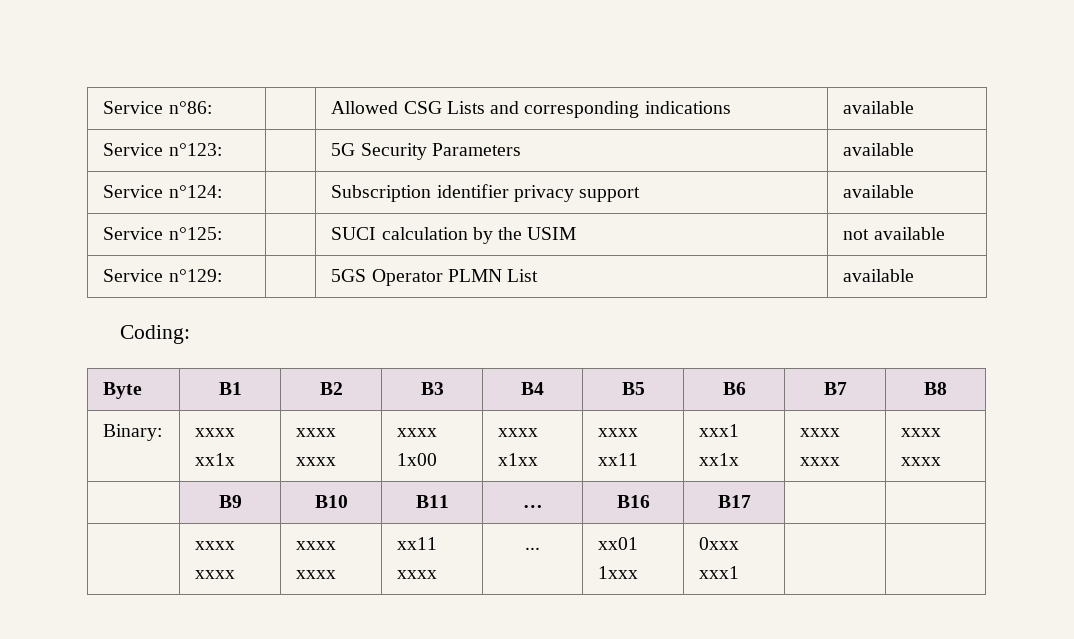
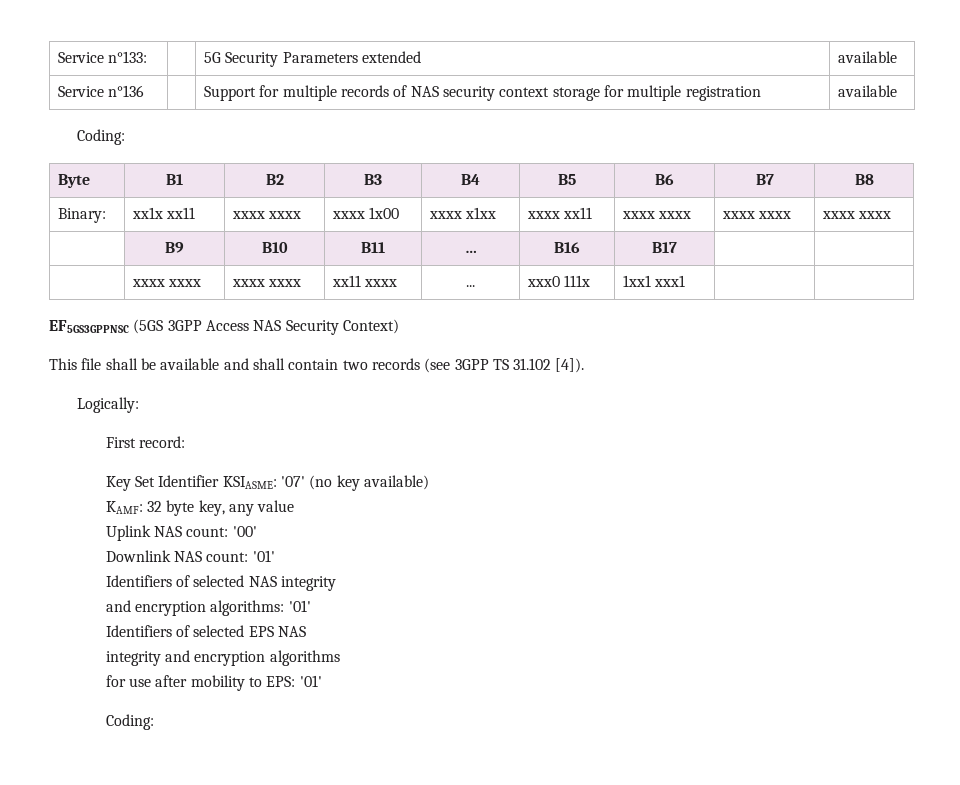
[103,101,212,114] [331,101,731,118] [843,101,915,114] [103,143,222,156] Service n°86: | | Allowed CSG Lists and corresponding indications | available // Service n°123: -> [58,51,148,63] Service n°133:
[843,143,915,156] [103,185,222,198] [331,184,641,202] [843,185,915,198] [103,227,222,240] [331,227,577,244] [843,227,945,240] [103,269,222,282] [331,269,539,286] | available // Service n°124: | | Subscription identifier privacy support | available // Service n°125: | | SUCI calculation by the USIM | not available // Service n°129: | | 5GS Operator PLMN List -> [362,51,422,63] [838,51,898,63] [58,85,145,97] [204,85,761,101] extended | available // Service n°136 | | Support for multiple records of NAS security context storage for multiple registration
[195,428,236,437] [195,453,236,466] xxxx xx1x -> [132,207,196,219] xx1x xx11
[699,424,740,437] [699,453,740,466] xxx1 xx1x -> [622,211,692,219] xxxx xxxx
[598,537,639,550] [598,566,639,579] [699,537,740,550] [699,566,740,579] xx01 1xxx | 0xxx xxx1 | | -> [527,275,591,287] [623,275,686,287] [49,319,399,335] [49,358,585,373] [77,397,140,413] [105,436,186,448] [105,475,429,491] [105,500,295,516] [105,525,257,541] [105,550,275,562] [105,575,337,591] [105,600,311,616] [105,625,307,637] [105,650,340,666] [105,675,322,691] [105,714,154,730] xxx0 111x | 1xx1 xxx1 | | // EF5GS3GPPNSC (5GS 3GPP Access NAS Security Context) // This file shall be available and shall contain two records (see 3GPP TS 31.102 [4]). // Logically: // First record: // Key Set Identifier KSIASME: '07' (no key available) // KAMF: 32 byte key, any value // Uplink NAS count: '00' // Downlink NAS count: '01' // Identifiers of selected NAS integrity // and encryption algorithms: '01' // Identifiers of selected EPS NAS // integrity and encryption algorithms // for use after mobility to EPS: '01' // Coding:

